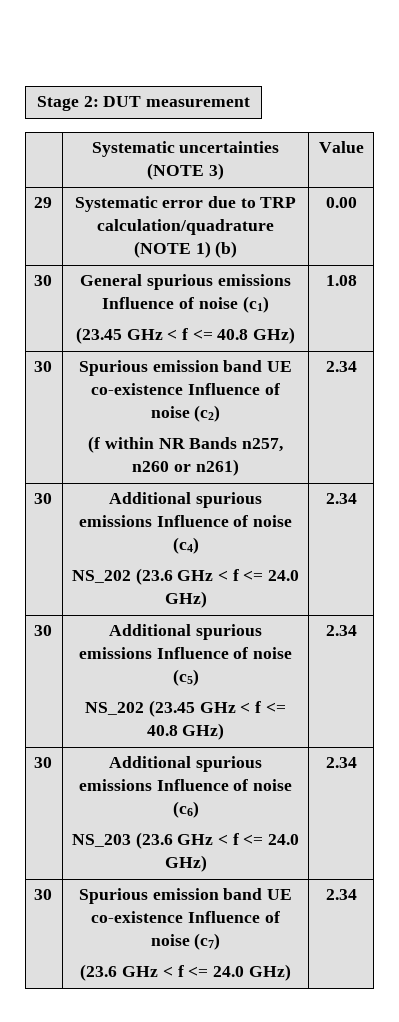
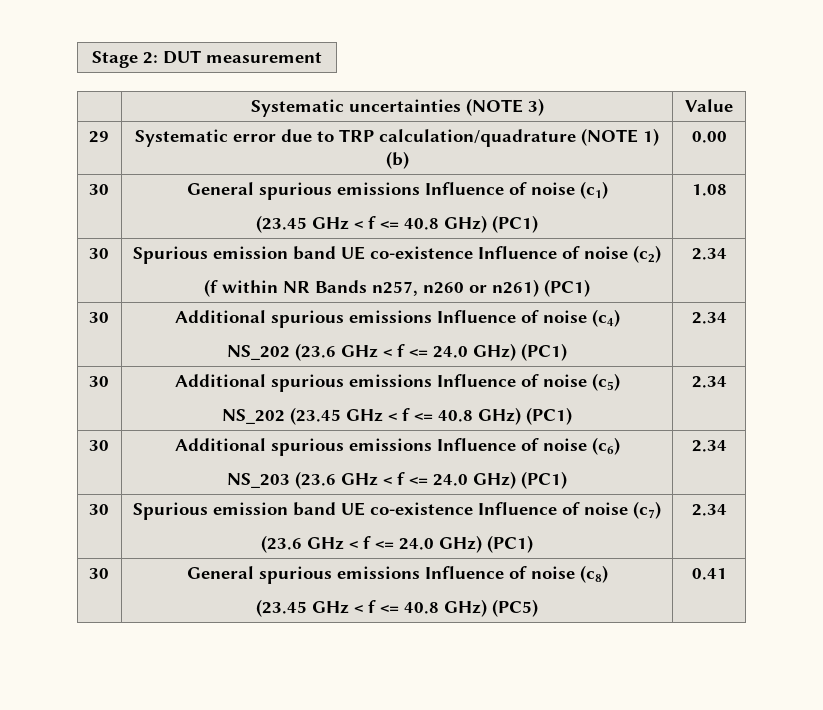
(296, 335) none -> [492,215,538,233] (PC1)
(239, 467) none -> [544,279,590,297] (PC1)
(207, 599) none -> [521,343,567,361] (PC1)
(225, 731) none -> [526,407,572,425] (PC1)
(207, 863) none -> [521,471,567,489] (PC1)
[325,889,357,900] | 2.34 -> [487,535,533,553] [691,504,727,516] [88,568,109,579] [186,565,608,584] [256,599,538,617] [691,568,727,580] (PC1) | 2.34 // 30 | General spurious emissions Influence of noise (c8) // (23.45 GHz < f <= 40.8 GHz) (PC5) | 0.41

